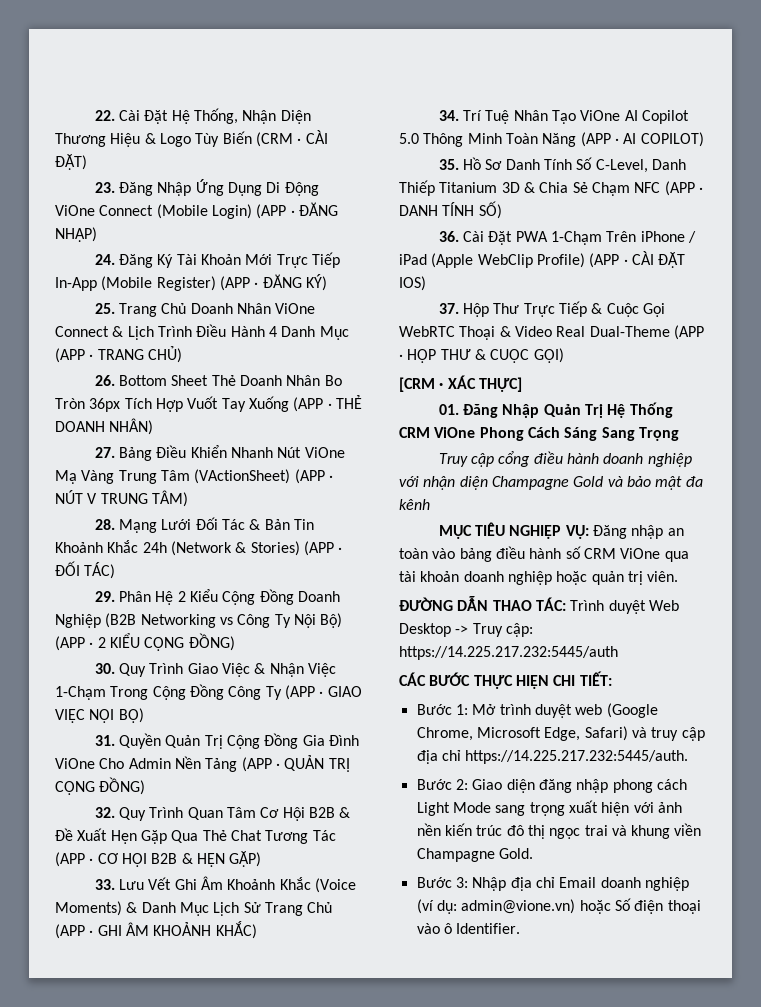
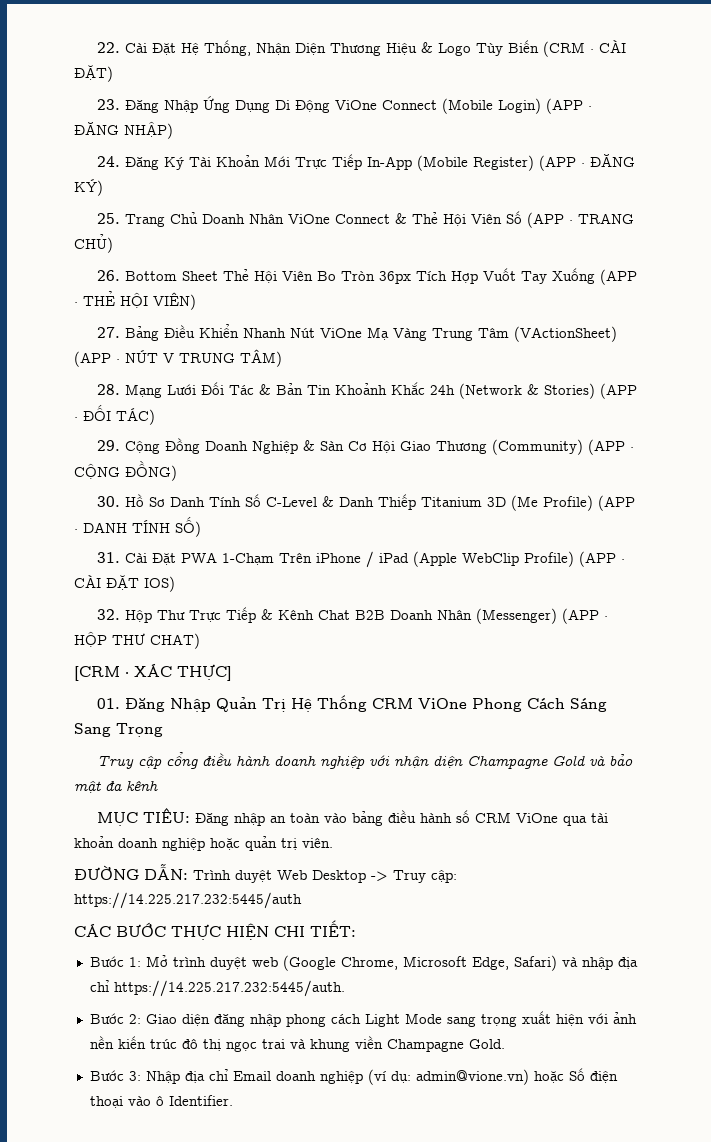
[127,324,349,340] Lịch Trình Điều Hành 4 Danh Mục -> [411,211,522,226] Thẻ Hội Viên Số
[240,375,321,386] Doanh Nhân -> [253,270,313,283] Hội Viên
[55,418,154,435] DOANH NHÂN) -> [120,292,196,310] HỘI VIÊN)
[119,589,341,605] [55,613,343,628] [55,633,235,651] [94,663,337,677] [55,684,362,700] [55,708,144,723] [94,733,360,749] [55,755,350,772] [55,777,146,795] [94,807,351,821] [55,828,336,844] [55,851,262,867] [94,876,357,893] [55,901,333,916] [55,921,257,939] [438,110,690,124] [399,132,704,147] [438,159,459,170] Phân Hệ 2 Kiểu Cộng Đồng Doanh Nghiệp (B2B Networking vs Công Ty Nội Bộ) (APP · 2 KIỂU CỘNG ĐỒNG) // 30. Quy Trình Giao Việc & Nhận Việc 1-Chạm Trong Cộng Đồng Công Ty (APP · GIAO VIỆC NỘI BỘ) // 31. Quyền Quản Trị Cộng Đồng Gia Đình ViOne Cho Admin Nền Tảng (APP · QUẢN TRỊ CỘNG ĐỒNG) // 32. Quy Trình Quan Tâm Cơ Hội B2B & Đề Xuất Hẹn Gặp Qua Thẻ Chat Tương Tác (APP · CƠ HỘI B2B & HẸN GẶP) // 33. Lưu Vết Ghi Âm Khoảnh Khắc (Voice Moments) & Danh Mục Lịch Sử Trang Chủ (APP · GHI ÂM KHOẢNH KHẮC) // 34. Trí Tuệ Nhân Tạo ViOne AI Copilot 5.0 Thông Minh Toàn Năng (APP · AI COPILOT) // 35. -> [124,438,634,455] [74,460,177,481] [96,496,120,507] Cộng Đồng Doanh Nghiệp & Sàn Cơ Hội Giao Thương (Community) (APP · CỘNG ĐỒNG) // 30.
[595,159,648,173] C-Level, -> [265,496,334,507] C-Level &
[523,182,661,196] & Chia Sẻ Chạm NFC -> [510,495,593,511] (Me Profile)
[438,231,459,242] 36. -> [96,552,120,563] 31.
[438,303,459,314] 37. -> [96,609,120,620] 32.
[606,303,666,317] [399,326,670,340] Cuộc Gọi WebRTC Thoại & Video Real Dual-Theme -> [277,608,557,624] Kênh Chat B2B Doanh Nhân (Messenger)
[474,348,564,363] & CUỘC GỌI) -> [150,633,200,649] CHAT)
[475,522,589,539] TIÊU NGHIỆP VỤ: -> [142,808,190,823] TIÊU:
[457,596,566,611] DẪN THAO TÁC: -> [144,864,188,880] DẪN:
[651,727,705,741] truy cập -> [581,957,613,970] nhập

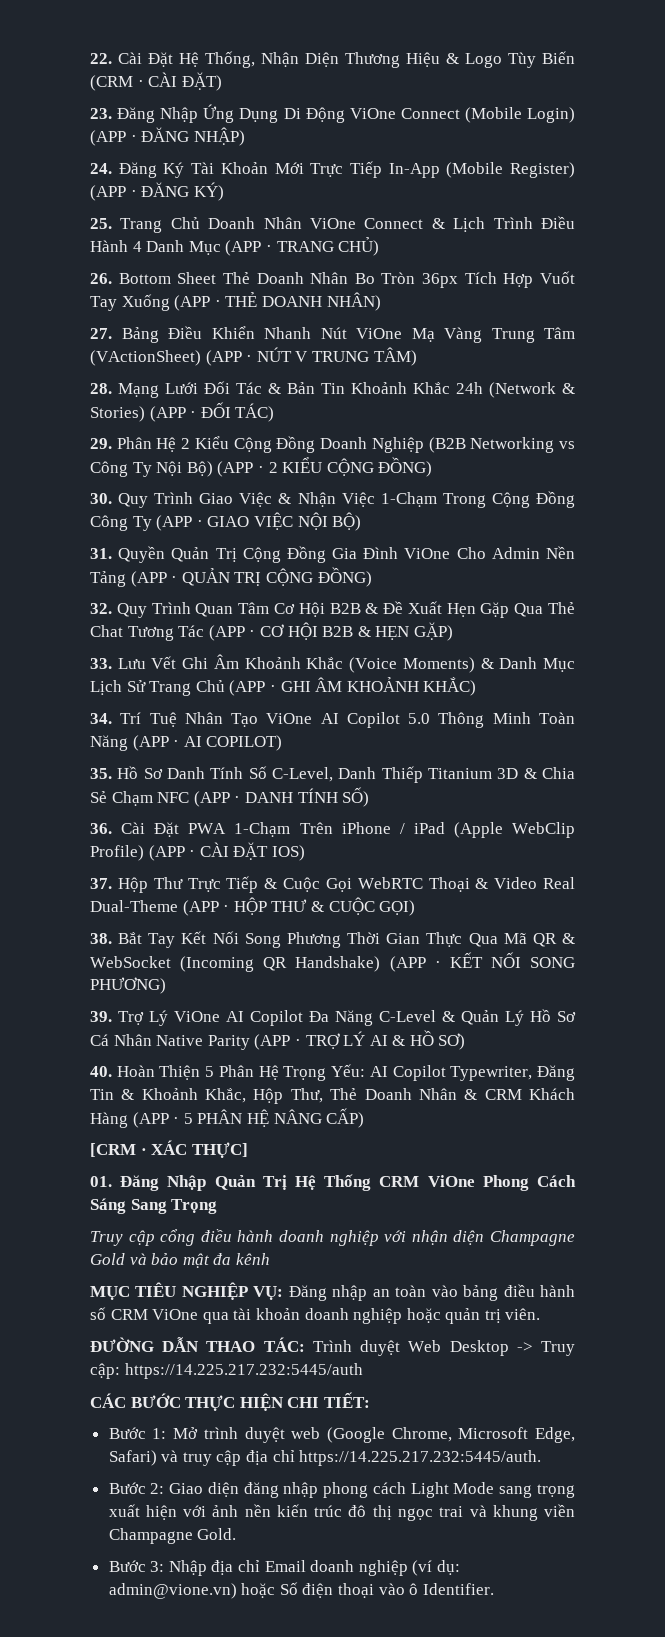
[411,211,522,226] Thẻ Hội Viên Số -> [453,216,575,232] [90,240,221,255] Lịch Trình Điều Hành 4 Danh Mục
[253,270,313,283] Hội Viên -> [256,272,349,284] Doanh Nhân
[120,292,196,310] HỘI VIÊN) -> [261,292,381,311] DOANH NHÂN)
[124,438,634,455] [74,460,177,481] [96,496,120,507] Cộng Đồng Doanh Nghiệp & Sàn Cơ Hội Giao Thương (Community) (APP · CỘNG ĐỒNG) // 30. -> [116,436,575,453] [90,457,433,477] [90,491,575,508] [90,512,362,531] [90,546,575,563] [90,567,372,587] [90,601,575,618] [90,622,453,641] [90,654,575,673] [90,677,477,696] [90,712,575,728] [90,735,283,751] [90,768,112,779] Phân Hệ 2 Kiểu Cộng Đồng Doanh Nghiệp (B2B Networking vs Công Ty Nội Bộ) (APP · 2 KIỂU CỘNG ĐỒNG) // 30. Quy Trình Giao Việc & Nhận Việc 1-Chạm Trong Cộng Đồng Công Ty (APP · GIAO VIỆC NỘI BỘ) // 31. Quyền Quản Trị Cộng Đồng Gia Đình ViOne Cho Admin Nền Tảng (APP · QUẢN TRỊ CỘNG ĐỒNG) // 32. Quy Trình Quan Tâm Cơ Hội B2B & Đề Xuất Hẹn Gặp Qua Thẻ Chat Tương Tác (APP · CƠ HỘI B2B & HẸN GẶP) // 33. Lưu Vết Ghi Âm Khoảnh Khắc (Voice Moments) & Danh Mục Lịch Sử Trang Chủ (APP · GHI ÂM KHOẢNH KHẮC) // 34. Trí Tuệ Nhân Tạo ViOne AI Copilot 5.0 Thông Minh Toàn Năng (APP · AI COPILOT) // 35.
[265,496,334,507] C-Level & -> [272,767,333,782] C-Level,
[510,495,593,511] (Me Profile) -> [523,767,575,779] [90,791,190,806] & Chia Sẻ Chạm NFC
[96,552,120,563] 31. -> [90,823,112,834] 36.
[96,609,120,620] 32. -> [90,878,112,889] 37.
[277,608,608,624] [74,631,200,649] Kênh Chat B2B Doanh Nhân (Messenger) (APP · HỘP THƯ CHAT) -> [283,877,575,892] [90,897,416,916] [90,931,575,948] [90,952,575,972] [90,977,166,994] [90,1009,576,1026] [90,1030,466,1050] [90,1064,575,1081] [90,1088,575,1104] [90,1108,365,1128] Cuộc Gọi WebRTC Thoại & Video Real Dual-Theme (APP · HỘP THƯ & CUỘC GỌI) // 38. Bắt Tay Kết Nối Song Phương Thời Gian Thực Qua Mã QR & WebSocket (Incoming QR Handshake) (APP · KẾT NỐI SONG PHƯƠNG) // 39. Trợ Lý ViOne AI Copilot Đa Năng C-Level & Quản Lý Hồ Sơ Cá Nhân Native Parity (APP · TRỢ LÝ AI & HỒ SƠ) // 40. Hoàn Thiện 5 Phân Hệ Trọng Yếu: AI Copilot Typewriter, Đăng Tin & Khoảnh Khắc, Hộp Thư, Thẻ Doanh Nhân & CRM Khách Hàng (APP · 5 PHÂN HỆ NÂNG CẤP)
[142,808,190,823] TIÊU: -> [135,1282,284,1300] TIÊU NGHIỆP VỤ:
[144,864,188,880] DẪN: -> [162,1337,305,1352] DẪN THAO TÁC:
[581,957,613,970] nhập -> [182,1450,242,1466] truy cập

